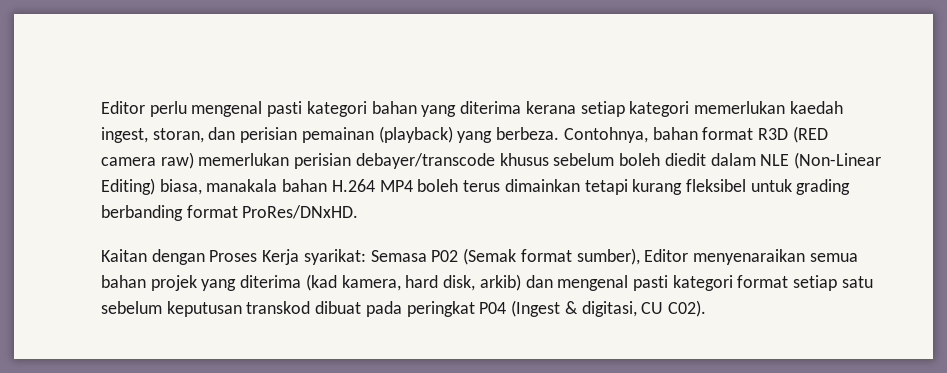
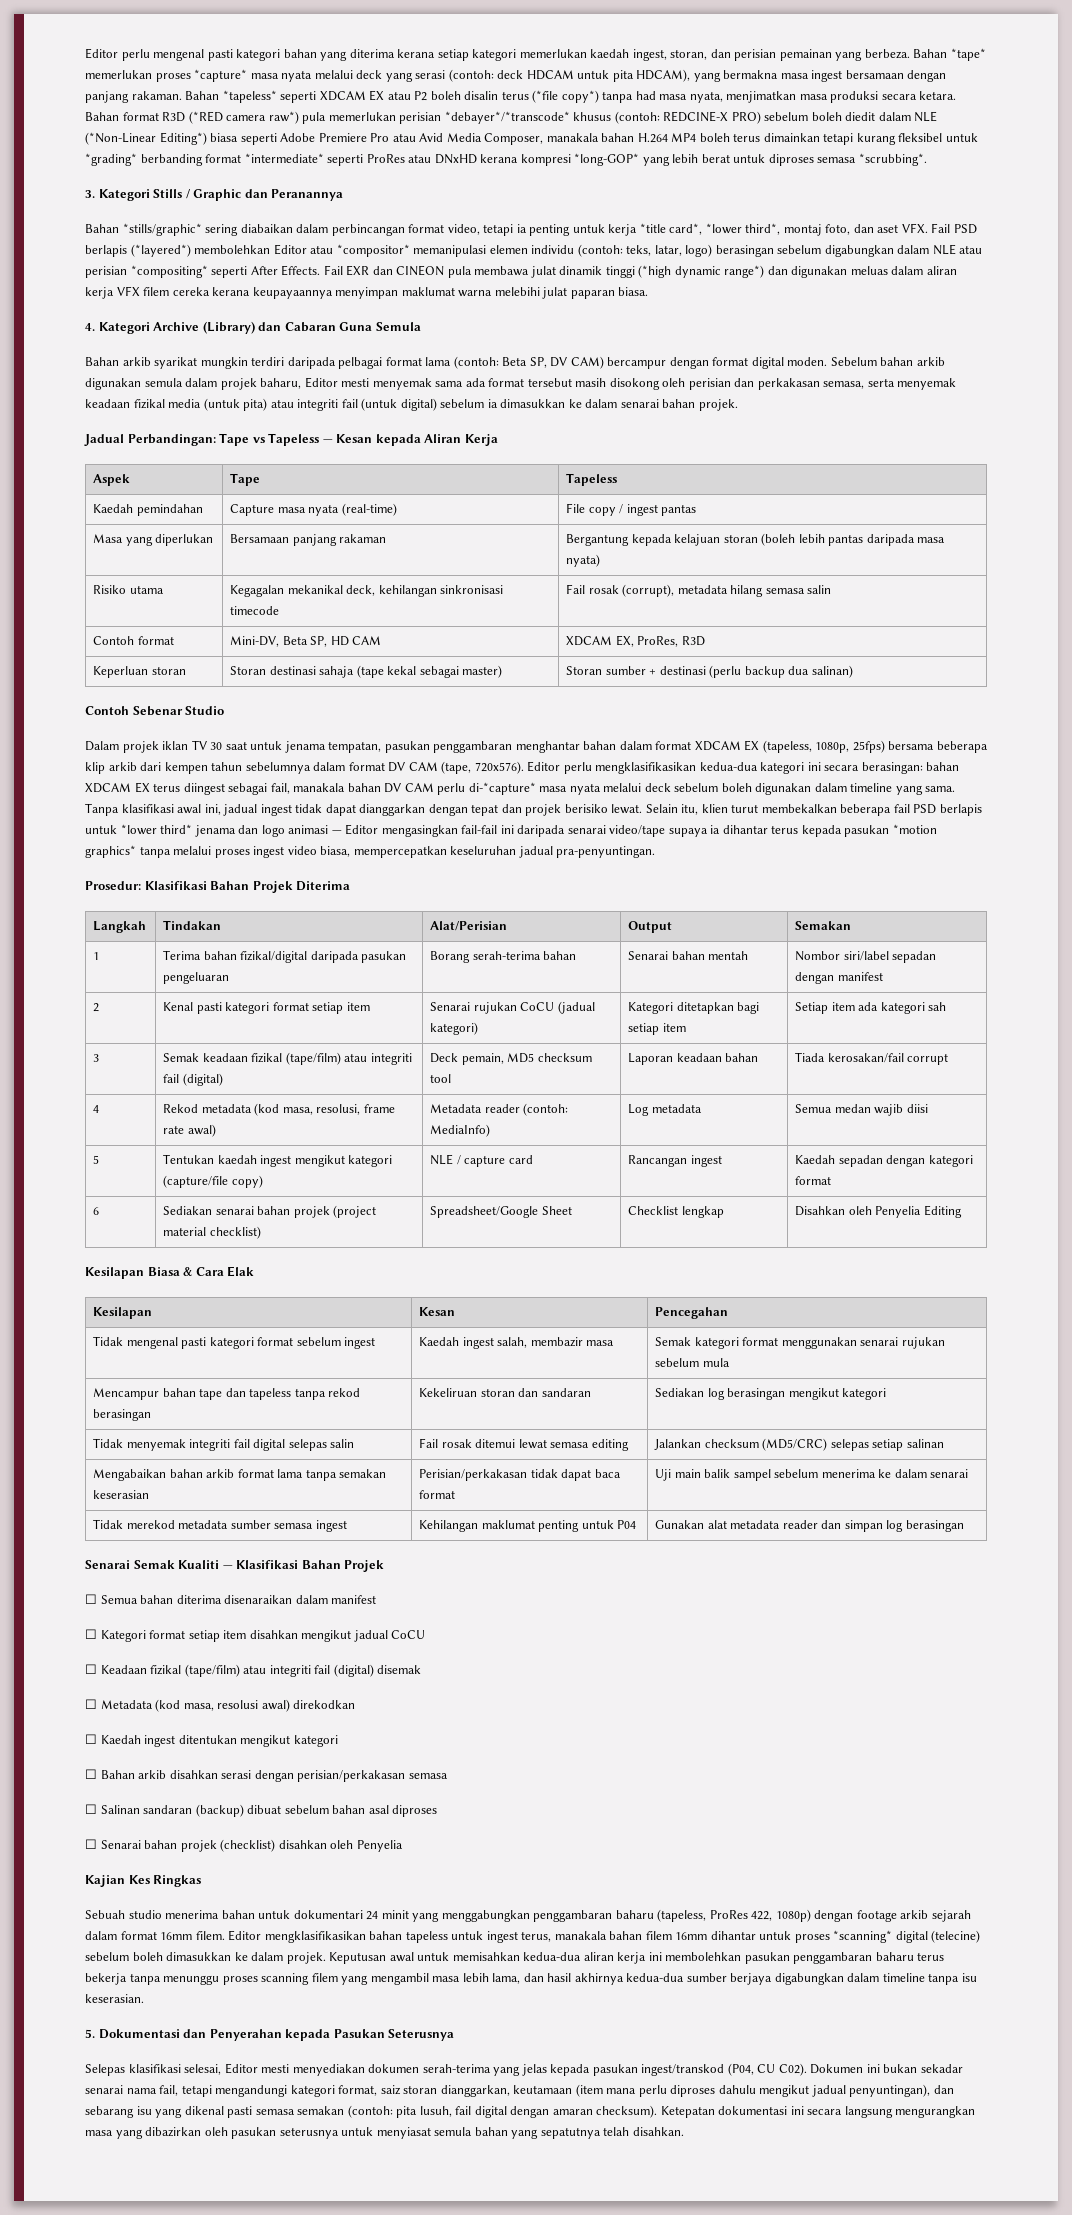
[378,126,453,143] (playback) -> (832, 55) none
[563,126,828,143] [101,152,549,169] Contohnya, bahan format R3D (RED camera raw) memerlukan perisian debayer/transcode khusus -> [913,48,986,61] [85,69,947,82] [85,90,957,103] [85,111,761,124] Bahan *tape* memerlukan proses *capture* masa nyata melalui deck yang serasi (contoh: deck HDCAM untuk pita HDCAM), yang bermakna masa ingest bersamaan dengan panjang rakaman. Bahan *tapeless* seperti XDCAM EX atau P2 boleh disalin terus (*file copy*) tanpa had masa nyata, menjimatkan masa produksi secara ketara. Bahan format R3D (*RED camera raw*) pula memerlukan perisian *debayer*/*transcode* khusus (contoh: REDCINE-X PRO)
[793,152,881,169] [101,178,202,195] (Non-Linear Editing) biasa, -> [85,132,544,145] (*Non-Linear Editing*) biasa seperti Adobe Premiere Pro atau Avid Media Composer,
[796,179,851,195] grading -> [85,153,137,166] *grading*
[242,205,359,219] [101,248,858,265] [101,274,873,291] [101,300,706,317] ProRes/DNxHD. // Kaitan dengan Proses Kerja syarikat: Semasa P02 (Semak format sumber), Editor menyenaraikan semua bahan projek yang diterima (kad kamera, hard disk, arkib) dan mengenal pasti kategori format setiap satu sebelum keputusan transkod dibuat pada peringkat P04 (Ingest & digitasi, CU C02). -> [244,153,927,166] [85,189,344,201] [85,223,977,236] [85,244,983,257] [85,265,957,278] [85,286,649,299] [85,321,421,334] [85,356,945,369] [85,377,957,390] [85,398,738,411] [84,433,498,446] [93,474,131,486] [230,473,261,486] [566,473,618,486] [93,504,203,516] [230,503,397,516] [566,503,697,516] [93,534,214,546] [230,534,387,546] [566,533,946,546] [566,554,601,567] [93,585,164,594] [230,585,504,597] [230,606,280,615] [566,584,832,597] [93,636,174,645] [230,636,382,647] [566,635,705,647] [93,666,186,678] [230,665,503,678] [566,665,853,678] [85,706,225,716] [85,740,988,753] [85,761,960,774] [85,782,956,795] [85,803,982,816] [85,824,937,837] [85,845,656,858] [85,881,351,893] [93,921,147,933] [163,920,222,930] [430,921,508,931] [628,921,673,933] [795,921,852,930] [93,952,100,960] [163,950,407,963] [163,972,230,984] [430,951,577,963] [628,951,749,960] [795,951,937,963] [795,972,883,984] [93,1003,100,1012] [163,1002,370,1014] [430,1001,595,1014] [430,1022,479,1035] [628,1002,760,1014] [628,1023,686,1035] [795,1002,947,1014] [93,1054,100,1062] [163,1052,412,1065] [163,1073,223,1086] [430,1053,592,1065] [430,1074,452,1083] [628,1053,759,1065] [795,1052,949,1065] [93,1105,100,1113] [163,1103,395,1116] [163,1124,216,1137] [430,1103,569,1116] [430,1124,491,1137] [628,1104,702,1116] [795,1104,928,1116] [93,1155,100,1164] [163,1154,393,1167] [163,1175,263,1188] [430,1154,533,1167] [628,1155,722,1167] [795,1155,973,1167] [795,1176,832,1185] [93,1207,100,1215] [163,1205,377,1218] [163,1226,261,1239] [430,1206,572,1218] [628,1206,724,1218] [795,1205,962,1218] [85,1266,255,1279] [93,1307,153,1319] [419,1307,456,1316] [655,1307,729,1319] [93,1336,376,1349] [419,1337,615,1349] [655,1337,945,1349] [655,1358,730,1367] [93,1388,361,1400] [93,1409,152,1421] [419,1388,591,1397] [655,1388,887,1400] [93,1438,355,1451] [419,1438,629,1451] [654,1438,944,1451] [93,1469,387,1481] [93,1490,150,1499] [419,1469,621,1481] [419,1490,456,1499] [655,1469,969,1481] [93,1519,347,1532] [419,1520,637,1532] [655,1520,964,1532] [85,1560,385,1572] [85,1594,377,1604] [85,1629,426,1642] [85,1664,422,1677] [85,1699,356,1712] [85,1734,338,1747] [85,1769,448,1782] [85,1804,438,1817] [85,1839,403,1852] [85,1875,202,1887] [85,1909,971,1922] [85,1930,981,1943] [85,1952,945,1964] [85,1973,977,1985] [85,1994,144,2003] [85,2029,455,2041] [85,2063,963,2076] [85,2084,954,2097] [85,2105,976,2118] [85,2127,684,2139] *intermediate* seperti ProRes atau DNxHD kerana kompresi *long-GOP* yang lebih berat untuk diproses semasa *scrubbing*. // 3. Kategori Stills / Graphic dan Peranannya // Bahan *stills/graphic* sering diabaikan dalam perbincangan format video, tetapi ia penting untuk kerja *title card*, *lower third*, montaj foto, dan aset VFX. Fail PSD berlapis (*layered*) membolehkan Editor atau *compositor* memanipulasi elemen individu (contoh: teks, latar, logo) berasingan sebelum digabungkan dalam NLE atau perisian *compositing* seperti After Effects. Fail EXR dan CINEON pula membawa julat dinamik tinggi (*high dynamic range*) dan digunakan meluas dalam aliran kerja VFX filem cereka kerana keupayaannya menyimpan maklumat warna melebihi julat paparan biasa. // 4. Kategori Archive (Library) dan Cabaran Guna Semula // Bahan arkib syarikat mungkin terdiri daripada pelbagai format lama (contoh: Beta SP, DV CAM) bercampur dengan format digital moden. Sebelum bahan arkib digunakan semula dalam projek baharu, Editor mesti menyemak sama ada format tersebut masih disokong oleh perisian dan perkakasan semasa, serta menyemak keadaan fizikal media (untuk pita) atau integriti fail (untuk digital) sebelum ia dimasukkan ke dalam senarai bahan projek. // Jadual Perbandingan: Tape vs Tapeless — Kesan kepada Aliran Kerja // Aspek | Tape | Tapeless // Kaedah pemindahan | Capture masa nyata (real-time) | File copy / ingest pantas // Masa yang diperlukan | Bersamaan panjang rakaman | Bergantung kepada kelajuan storan (boleh lebih pantas daripada masa nyata) // Risiko utama | Kegagalan mekanikal deck, kehilangan sinkronisasi timecode | Fail rosak (corrupt), metadata hilang semasa salin // Contoh format | Mini-DV, Beta SP, HD CAM | XDCAM EX, ProRes, R3D // Keperluan storan | Storan destinasi sahaja (tape kekal sebagai master) | Storan sumber + destinasi (perlu backup dua salinan) // Contoh Sebenar Studio // Dalam projek iklan TV 30 saat untuk jenama tempatan, pasukan penggambaran menghantar bahan dalam format XDCAM EX (tapeless, 1080p, 25fps) bersama beberapa klip arkib dari kempen tahun sebelumnya dalam format DV CAM (tape, 720x576). Editor perlu mengklasifikasikan kedua-dua kategori ini secara berasingan: bahan XDCAM EX terus diingest sebagai fail, manakala bahan DV CAM perlu di-*capture* masa nyata melalui deck sebelum boleh digunakan dalam timeline yang sama. Tanpa klasifikasi awal ini, jadual ingest tidak dapat dianggarkan dengan tepat dan projek berisiko lewat. Selain itu, klien turut membekalkan beberapa fail PSD berlapis untuk *lower third* jenama dan logo animasi — Editor mengasingkan fail-fail ini daripada senarai video/tape supaya ia dihantar terus kepada pasukan *motion graphics* tanpa melalui proses ingest video biasa, mempercepatkan keseluruhan jadual pra-penyuntingan. // Prosedur: Klasifikasi Bahan Projek Diterima // Langkah | Tindakan | Alat/Perisian | Output | Semakan // 1 | Terima bahan fizikal/digital daripada pasukan pengeluaran | Borang serah-terima bahan | Senarai bahan mentah | Nombor siri/label sepadan dengan manifest // 2 | Kenal pasti kategori format setiap item | Senarai rujukan CoCU (jadual kategori) | Kategori ditetapkan bagi setiap item | Setiap item ada kategori sah // 3 | Semak keadaan fizikal (tape/film) atau integriti fail (digital) | Deck pemain, MD5 checksum tool | Laporan keadaan bahan | Tiada kerosakan/fail corrupt // 4 | Rekod metadata (kod masa, resolusi, frame rate awal) | Metadata reader (contoh: MediaInfo) | Log metadata | Semua medan wajib diisi // 5 | Tentukan kaedah ingest mengikut kategori (capture/file copy) | NLE / capture card | Rancangan ingest | Kaedah sepadan dengan kategori format // 6 | Sediakan senarai bahan projek (project material checklist) | Spreadsheet/Google Sheet | Checklist lengkap | Disahkan oleh Penyelia Editing // Kesilapan Biasa & Cara Elak // Kesilapan | Kesan | Pencegahan // Tidak mengenal pasti kategori format sebelum ingest | Kaedah ingest salah, membazir masa | Semak kategori format menggunakan senarai rujukan sebelum mula // Mencampur bahan tape dan tapeless tanpa rekod berasingan | Kekeliruan storan dan sandaran | Sediakan log berasingan mengikut kategori // Tidak menyemak integriti fail digital selepas salin | Fail rosak ditemui lewat semasa editing | Jalankan checksum (MD5/CRC) selepas setiap salinan // Mengabaikan bahan arkib format lama tanpa semakan keserasian | Perisian/perkakasan tidak dapat baca format | Uji main balik sampel sebelum menerima ke dalam senarai // Tidak merekod metadata sumber semasa ingest | Kehilangan maklumat penting untuk P04 | Gunakan alat metadata reader dan simpan log berasingan // Senarai Semak Kualiti — Klasifikasi Bahan Projek // ☐ Semua bahan diterima disenaraikan dalam manifest // ☐ Kategori format setiap item disahkan mengikut jadual CoCU // ☐ Keadaan fizikal (tape/film) atau integriti fail (digital) disemak // ☐ Metadata (kod masa, resolusi awal) direkodkan // ☐ Kaedah ingest ditentukan mengikut kategori // ☐ Bahan arkib disahkan serasi dengan perisian/perkakasan semasa // ☐ Salinan sandaran (backup) dibuat sebelum bahan asal diproses // ☐ Senarai bahan projek (checklist) disahkan oleh Penyelia // Kajian Kes Ringkas // Sebuah studio menerima bahan untuk dokumentari 24 minit yang menggabungkan penggambaran baharu (tapeless, ProRes 422, 1080p) dengan footage arkib sejarah dalam format 16mm filem. Editor mengklasifikasikan bahan tapeless untuk ingest terus, manakala bahan filem 16mm dihantar untuk proses *scanning* digital (telecine) sebelum boleh dimasukkan ke dalam projek. Keputusan awal untuk memisahkan kedua-dua aliran kerja ini membolehkan pasukan penggambaran baharu terus bekerja tanpa menunggu proses scanning filem yang mengambil masa lebih lama, dan hasil akhirnya kedua-dua sumber berjaya digabungkan dalam timeline tanpa isu keserasian. // 5. Dokumentasi dan Penyerahan kepada Pasukan Seterusnya // Selepas klasifikasi selesai, Editor mesti menyediakan dokumen serah-terima yang jelas kepada pasukan ingest/transkod (P04, CU C02). Dokumen ini bukan sekadar senarai nama fail, tetapi mengandungi kategori format, saiz storan dianggarkan, keutamaan (item mana perlu diproses dahulu mengikut jadual penyuntingan), dan sebarang isu yang dikenal pasti semasa semakan (contoh: pita lusuh, fail digital dengan amaran checksum). Ketepatan dokumentasi ini secara langsung mengurangkan masa yang dibazirkan oleh pasukan seterusnya untuk menyiasat semula bahan yang sepatutnya telah disahkan.

